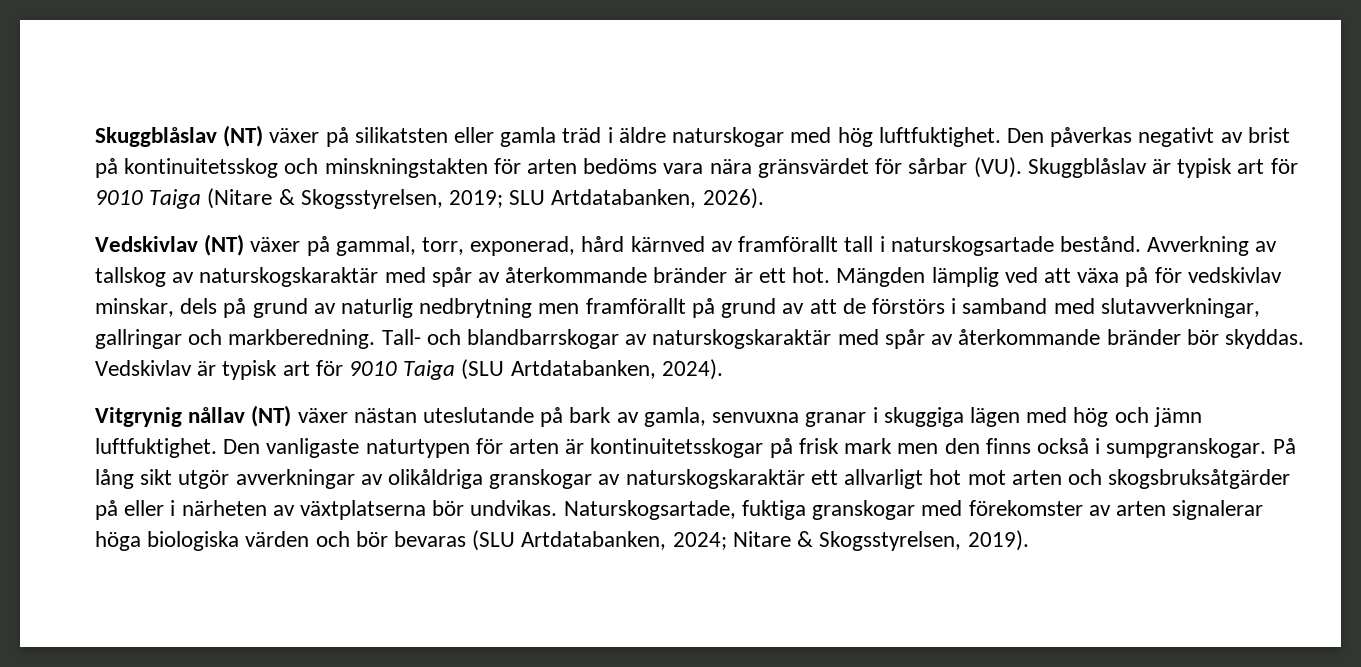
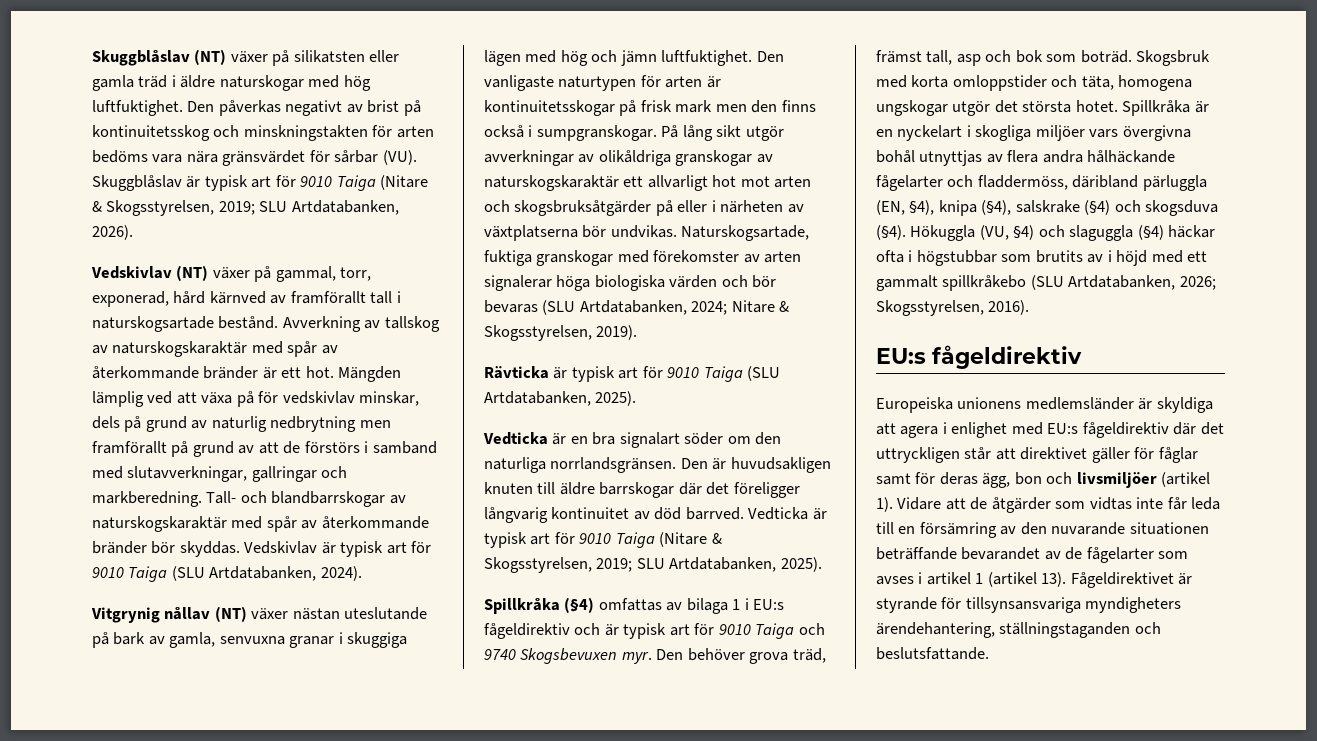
(1029, 540) none -> [484,366,781,382] [484,391,637,406] [483,432,782,448] [484,457,831,473] [484,482,800,498] [484,507,827,523] [484,532,722,548] [484,557,822,573] [484,597,785,614] [484,623,825,639] [484,648,826,664] [876,50,1211,66] [876,75,1193,91] [876,100,1209,116] [876,125,1191,141] [876,150,1176,166] [876,175,1207,191] [876,200,1219,216] [876,225,1216,241] [876,250,1208,266] [876,275,1216,291] [876,300,1030,316] [876,345,1082,369] [876,397,1213,413] [876,422,1224,438] [876,447,1198,463] [876,472,1211,488] [876,497,1221,513] [876,522,1209,538] [876,547,1189,563] [876,572,1193,588] [876,597,1182,613] [876,622,1161,638] [876,647,989,660] // Rävticka är typisk art för 9010 Taiga (SLU Artdatabanken, 2025). // Vedticka är en bra signalart söder om den naturliga norrlandsgränsen. Den är huvudsakligen knuten till äldre barrskogar där det föreligger långvarig kontinuitet av död barrved. Vedticka är typisk art för 9010 Taiga (Nitare & Skogsstyrelsen, 2019; SLU Artdatabanken, 2025). // Spillkråka (§4) omfattas av bilaga 1 i EU:s fågeldirektiv och är typisk art för 9010 Taiga och 9740 Skogsbevuxen myr. Den behöver grova träd, främst tall, asp och bok som boträd. Skogsbruk med korta omloppstider och täta, homogena ungskogar utgör det största hotet. Spillkråka är en nyckelart i skogliga miljöer vars övergivna bohål utnyttjas av flera andra hålhäckande fågelarter och fladdermöss, däribland pärluggla (EN, §4), knipa (§4), salskrake (§4) och skogsduva (§4). Hökuggla (VU, §4) och slaguggla (§4) häckar ofta i högstubbar som brutits av i höjd med ett gammalt spillkråkebo (SLU Artdatabanken, 2026; Skogsstyrelsen, 2016). // EU:s fågeldirektiv // Europeiska unionens medlemsländer är skyldiga att agera i enlighet med EU:s fågeldirektiv där det uttryckligen står att direktivet gäller för fåglar samt för deras ägg, bon och livsmiljöer (artikel 1). Vidare att de åtgärder som vidtas inte får leda till en försämring av den nuvarande situationen beträffande bevarandet av de fågelarter som avses i artikel 1 (artikel 13). Fågeldirektivet är styrande för tillsynsansvariga myndigheters ärendehantering, ställningstaganden och beslutsfattande.

